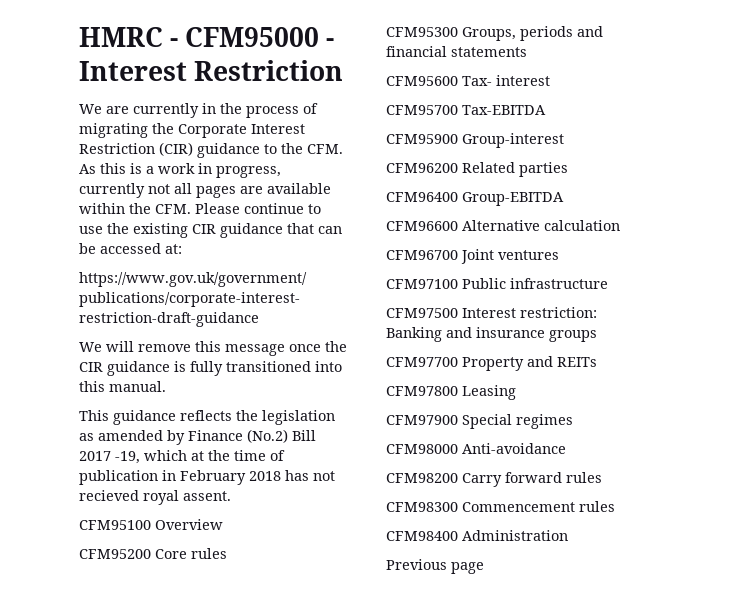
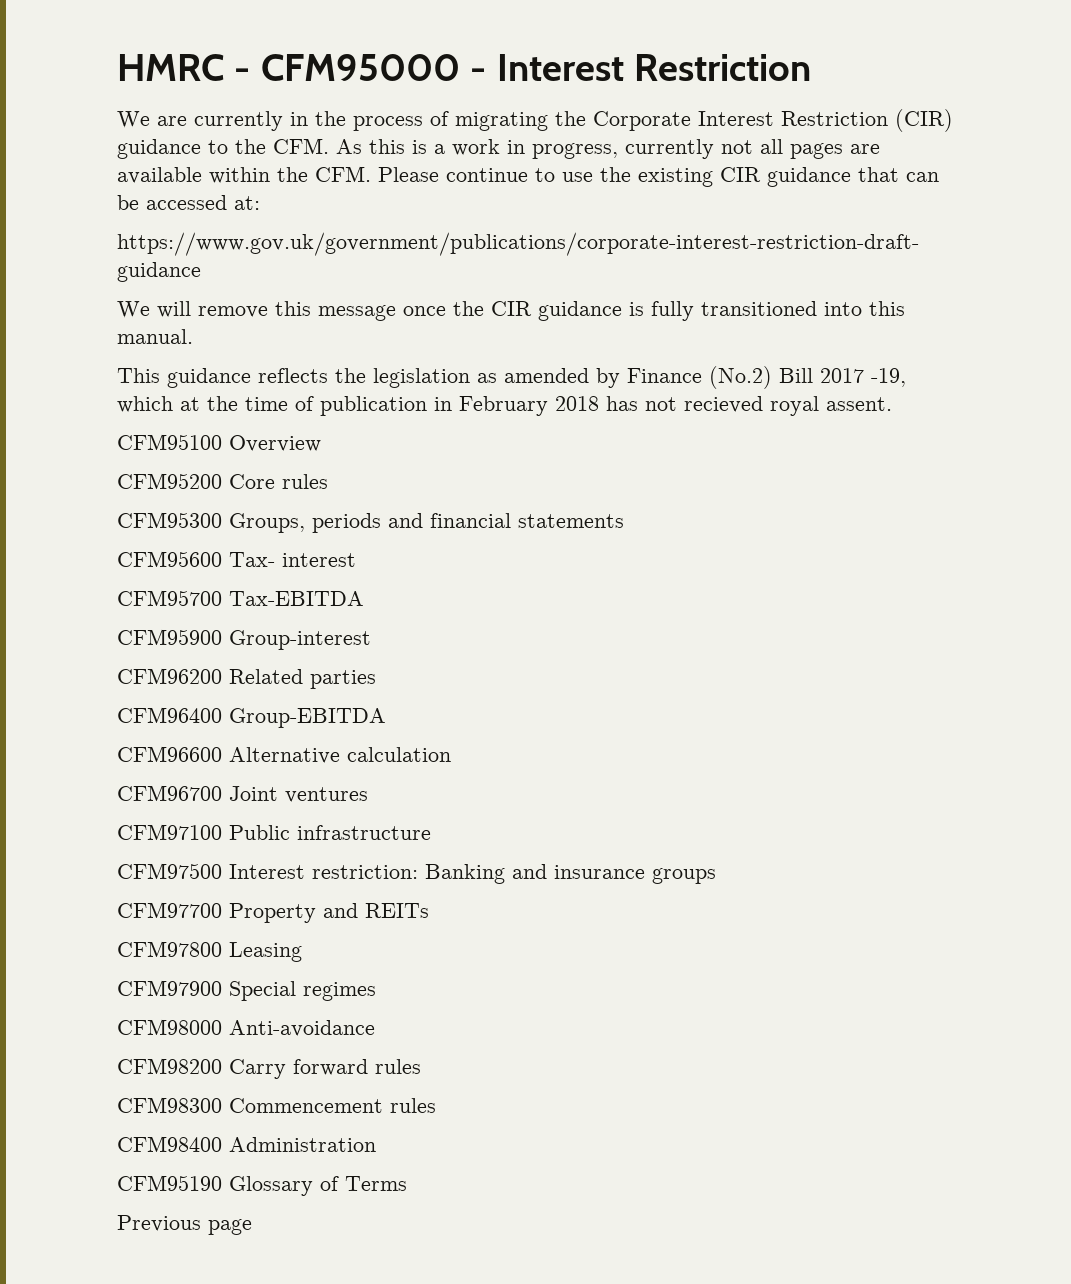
(568, 535) none -> [117,1175,407,1196] // CFM95190 Glossary of Terms

